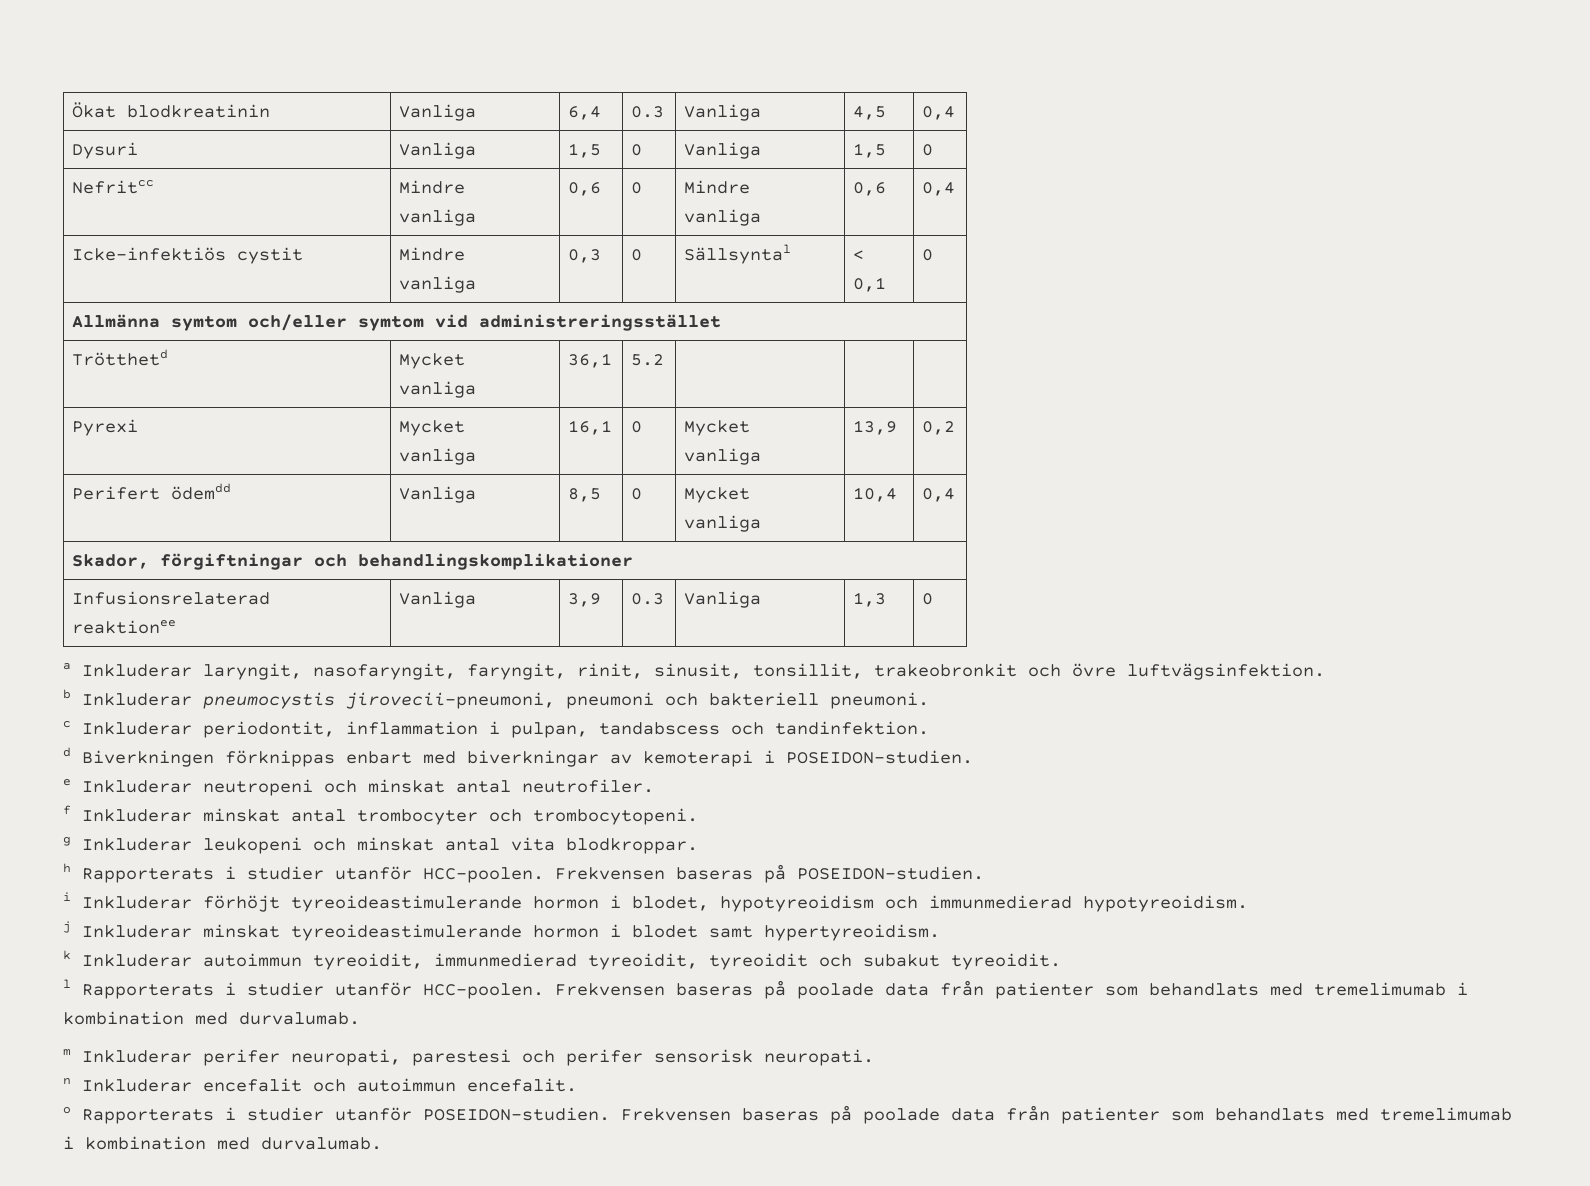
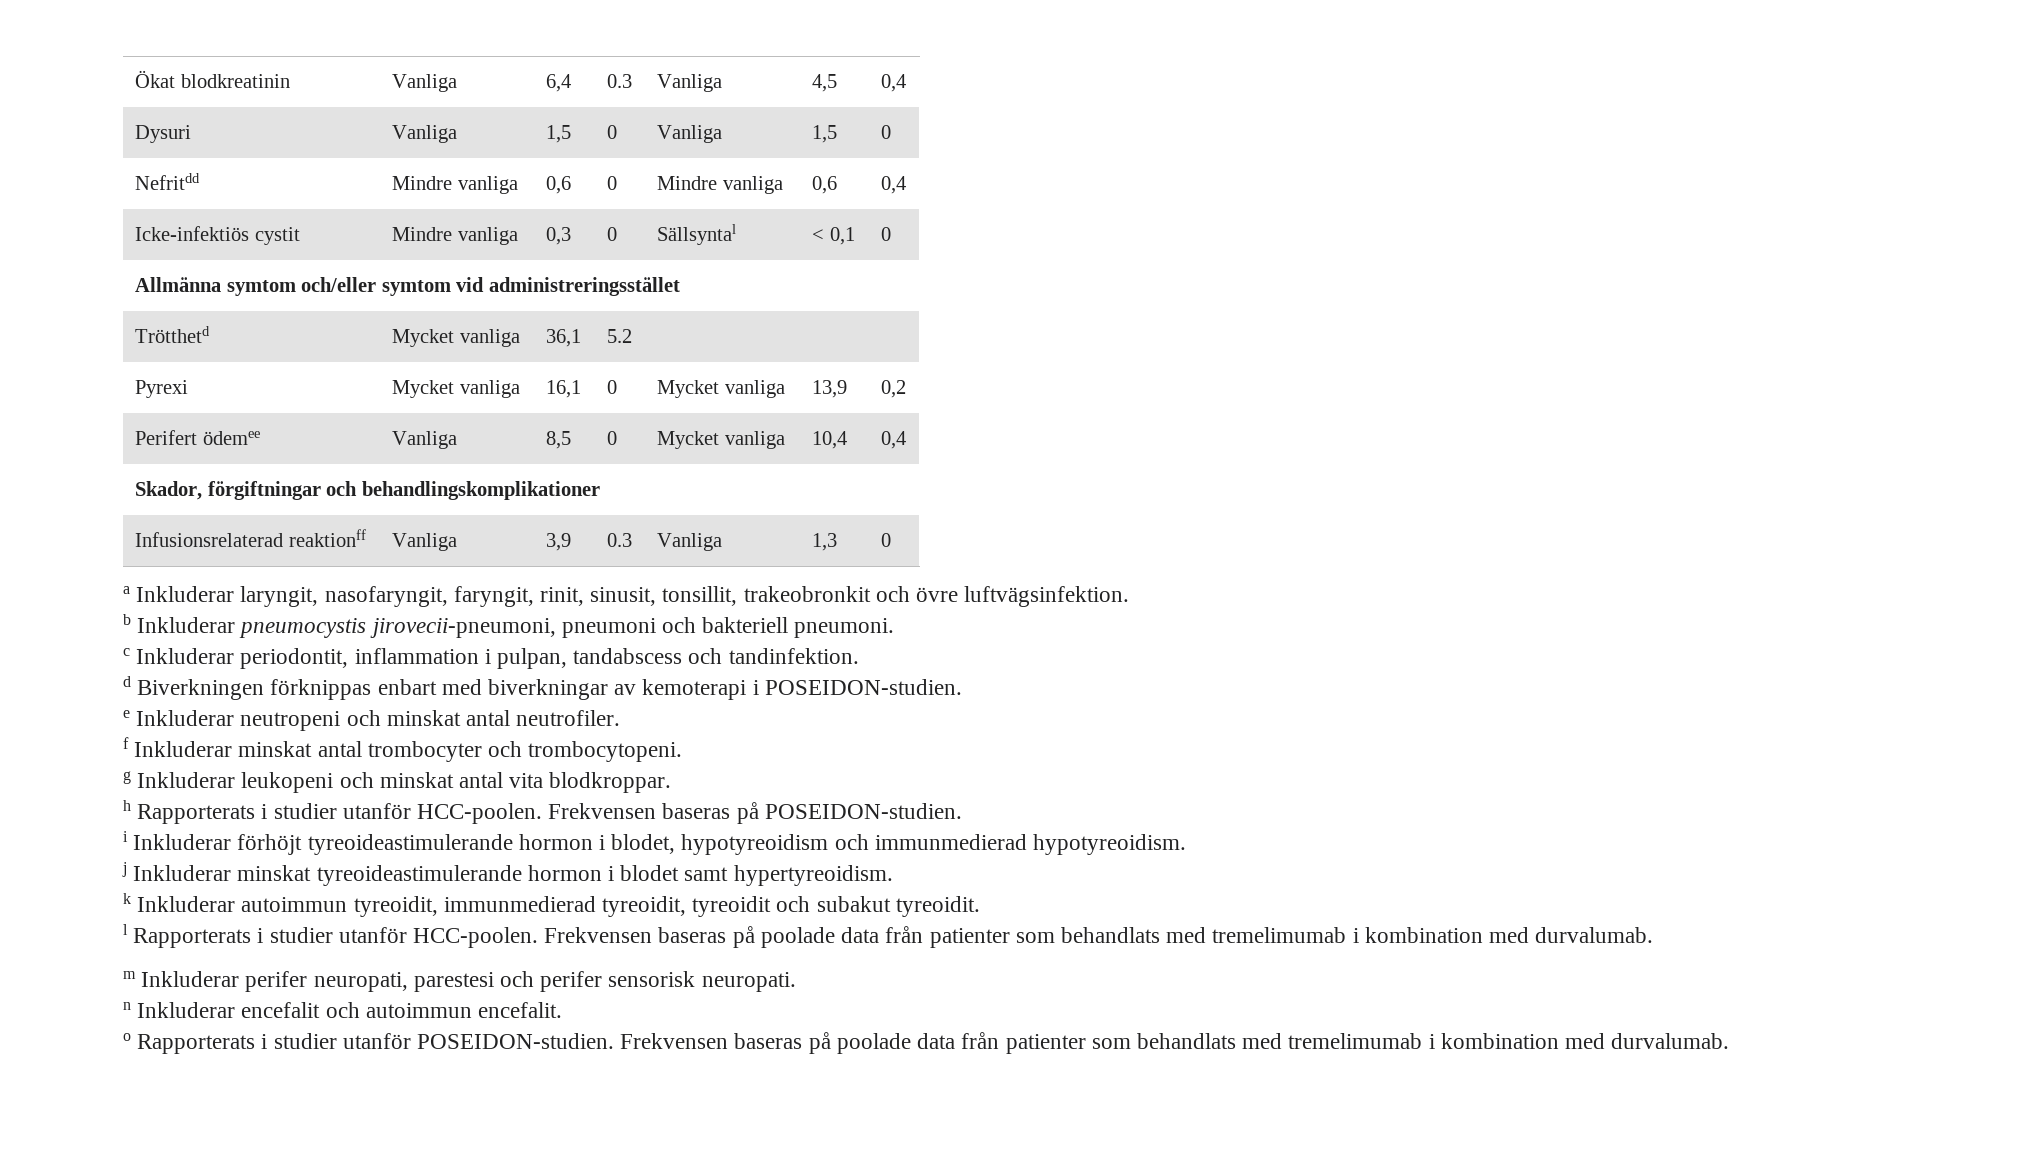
[72,180,155,194] Nefritcc -> [135,173,201,190] Nefritdd
[171,483,232,500] ödemdd -> [202,431,260,445] ödemee
[72,620,177,634] reaktionee -> [288,529,366,547] reaktionff

